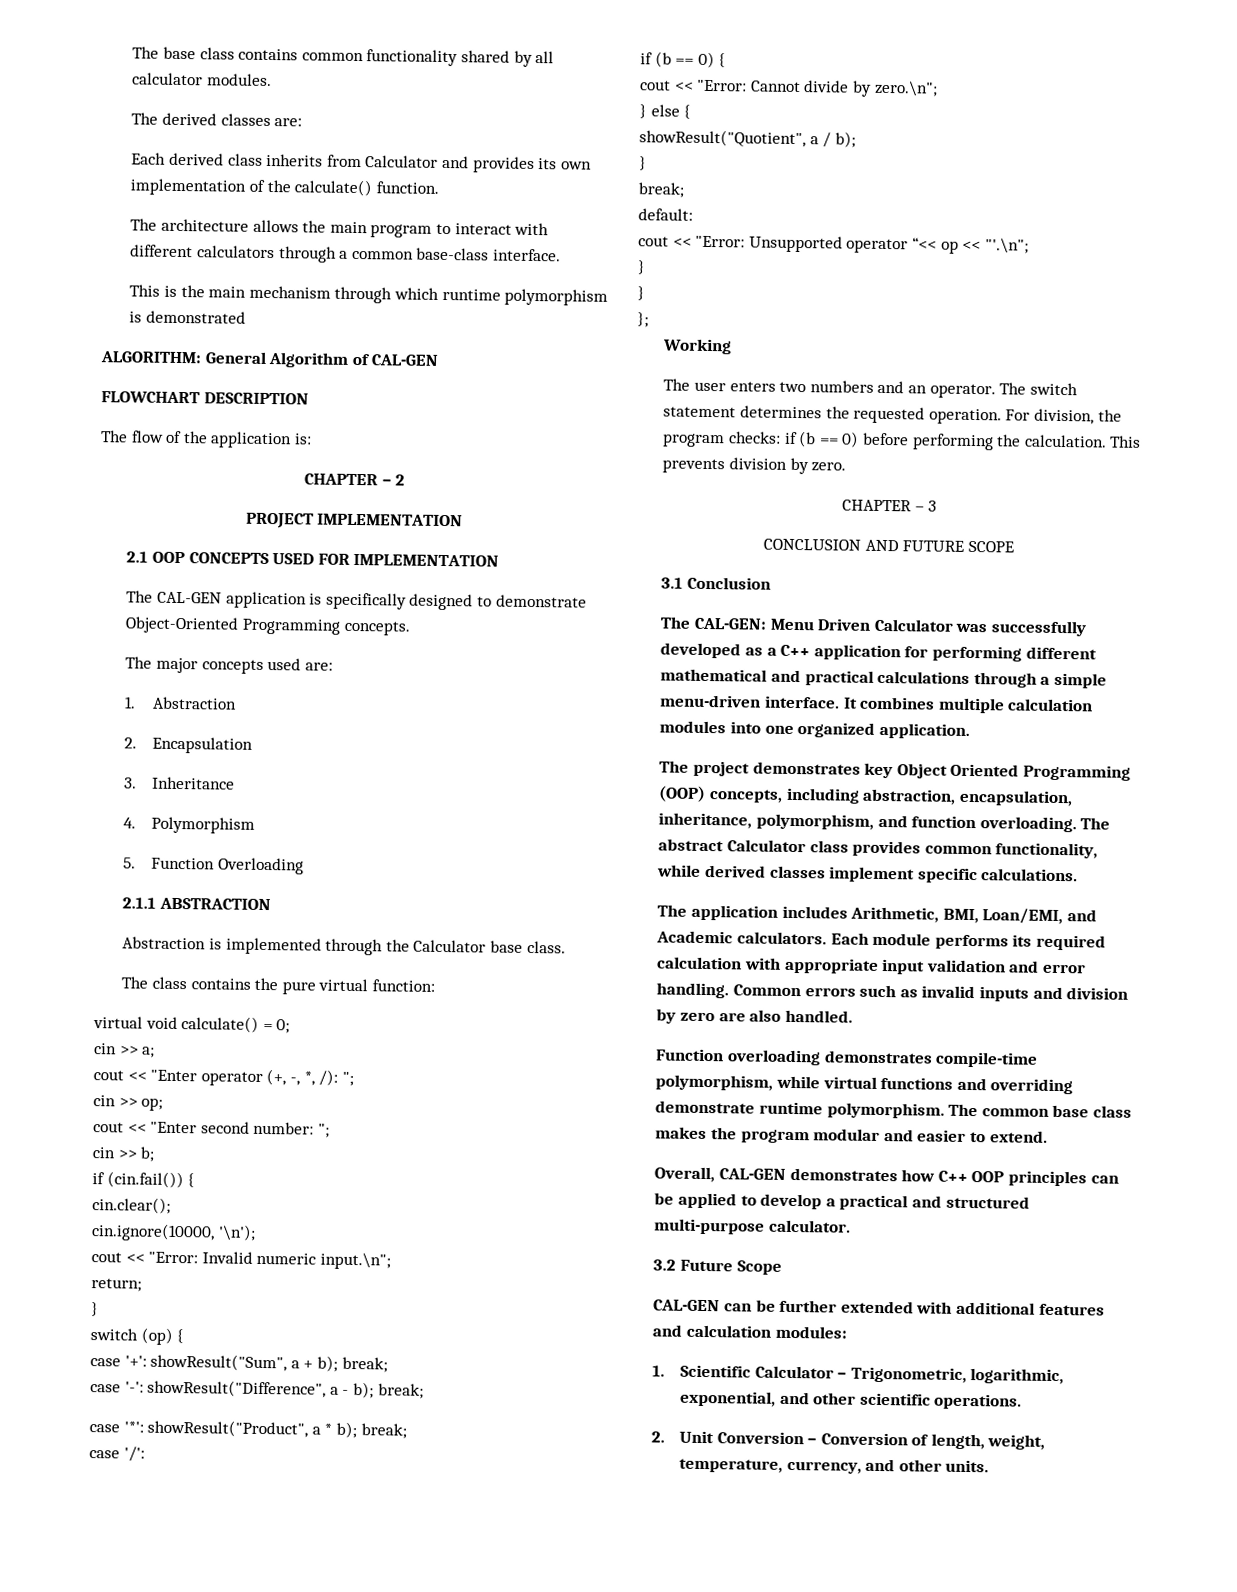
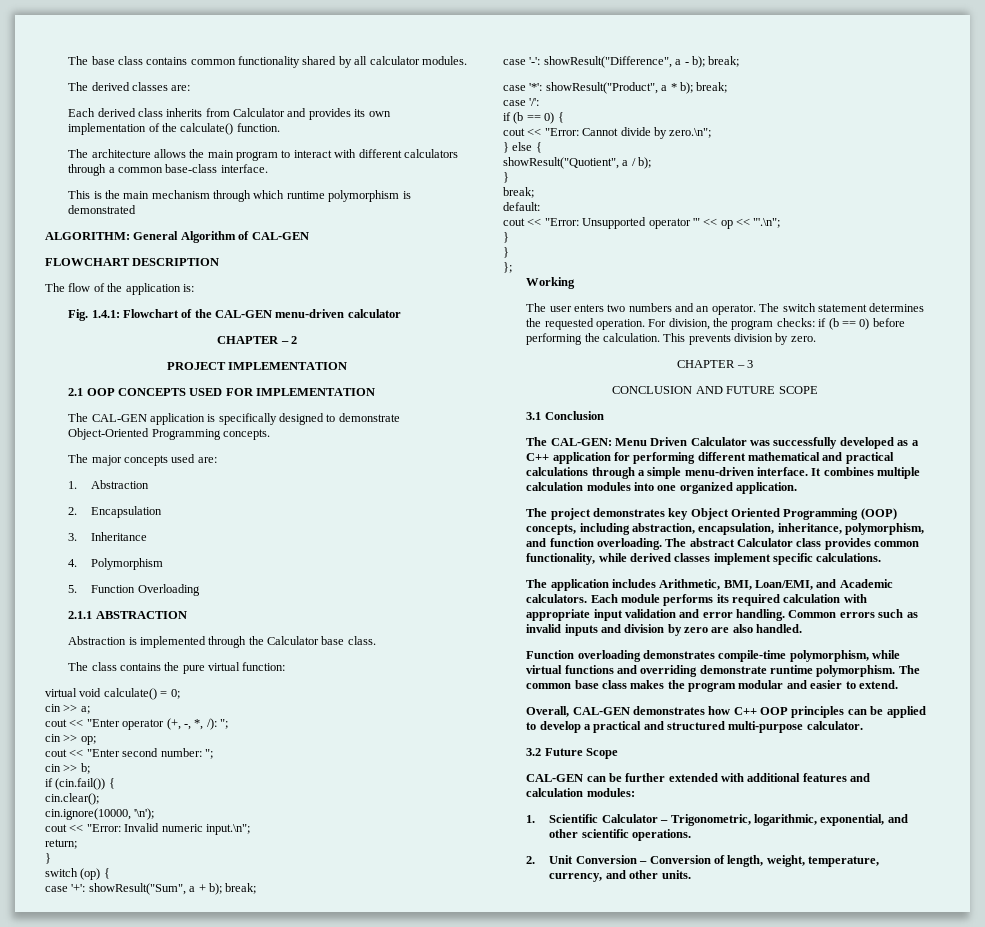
(312, 439) none -> [68,309,401,321] // Fig. 1.4.1: Flowchart of the CAL-GEN menu-driven calculator
[911,237,937,250] “<< -> [692,218,718,226] '" <<

